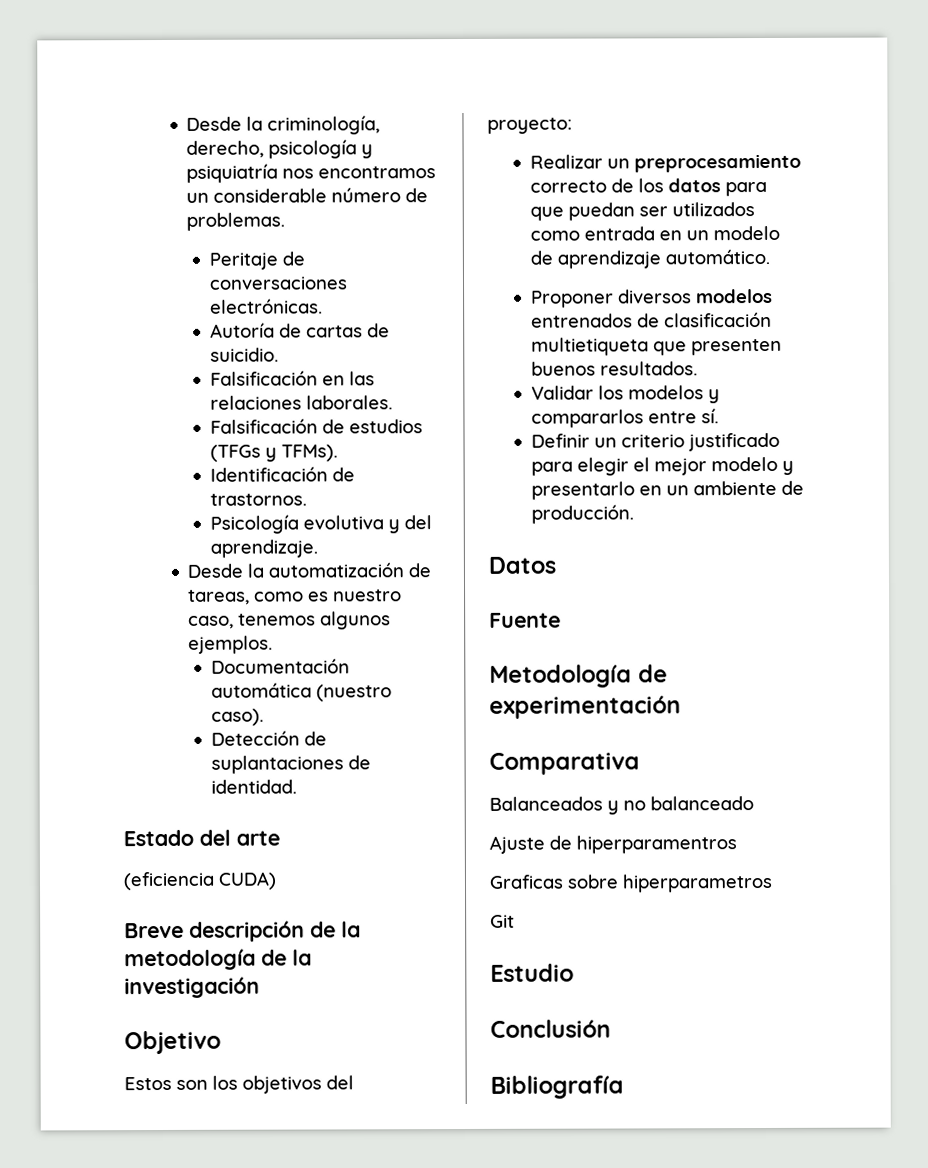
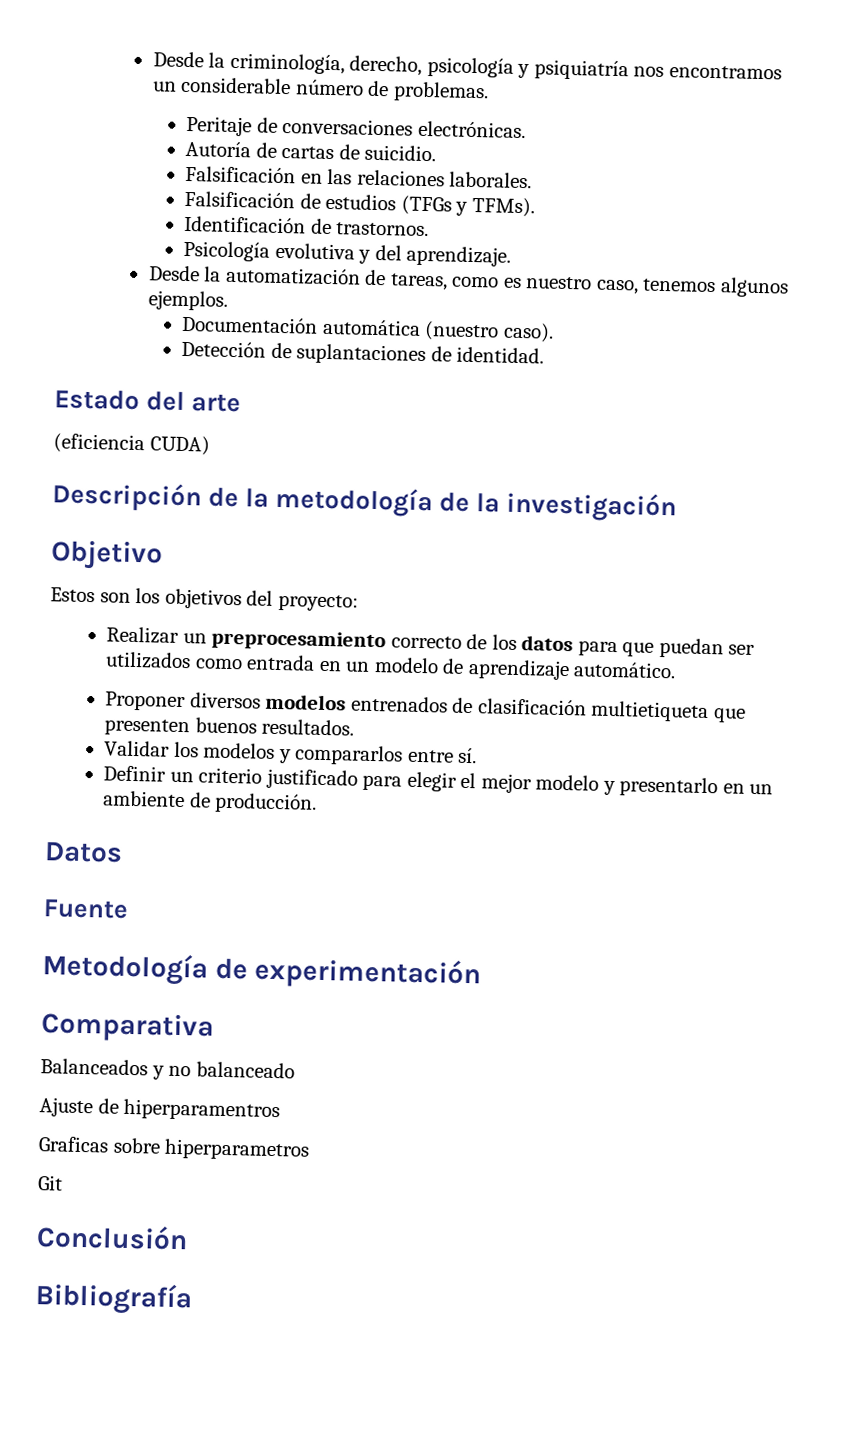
[124,920,305,942] Breve descripción -> [52,481,202,513] Descripción
[490,963,574,982] // Estudio -> (63, 1183) none

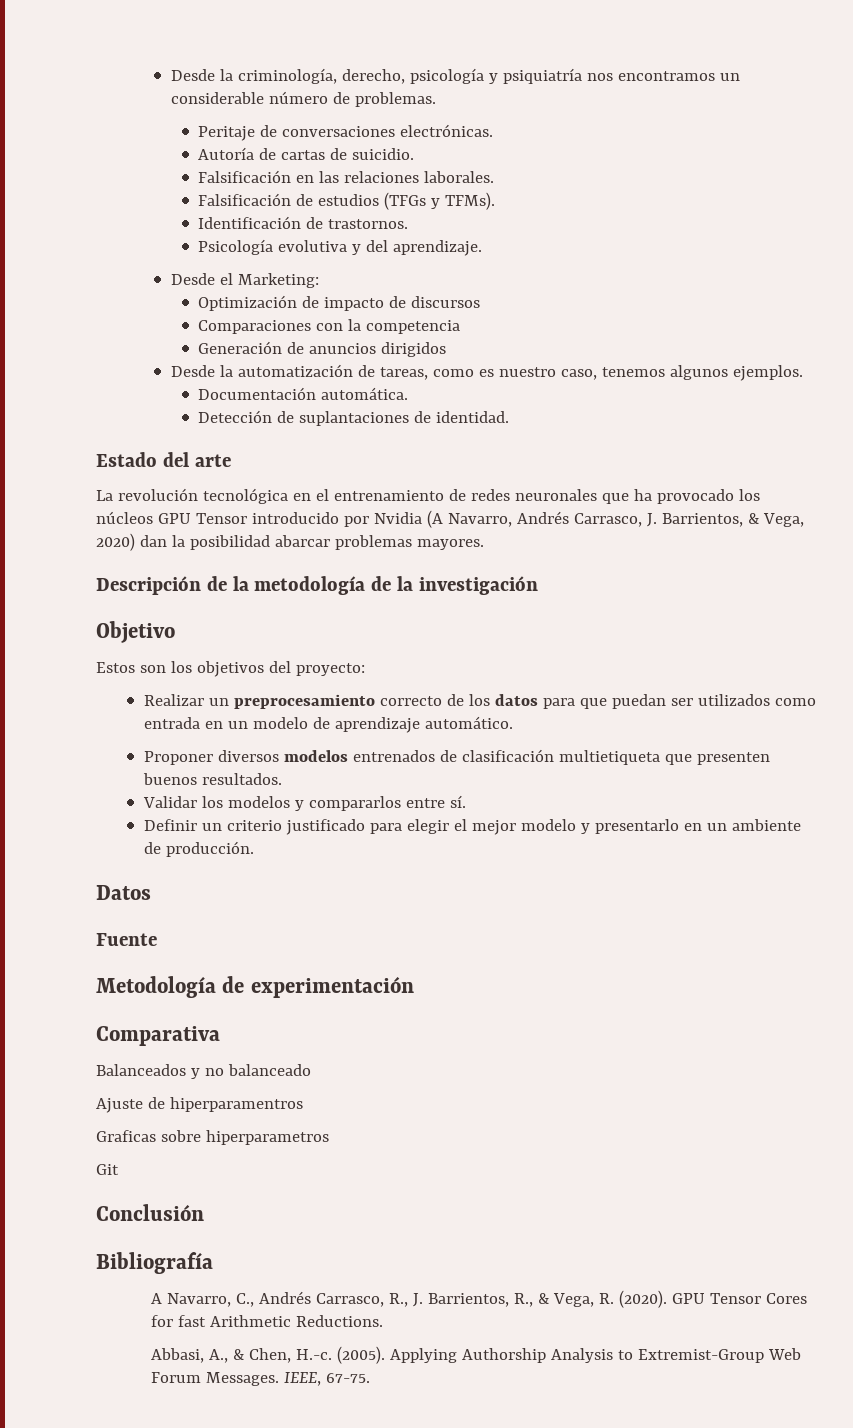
(512, 256) none -> [171,273,320,288] [198,295,481,311] [198,319,461,334] [198,341,447,357] // Desde el Marketing: // Optimización de impacto de discursos // Comparaciones con la competencia // Generación de anuncios dirigidos
[321,318,554,343] automática (nuestro caso). -> [321,387,409,400] automática.
[53,433,210,456] (eficiencia CUDA) -> [96,488,760,504] [96,510,804,528] [96,533,484,551] La revolución tecnológica en el entrenamiento de redes neuronales que ha provocado los núcleos GPU Tensor introducido por Nvidia (A Navarro, Andrés Carrasco, J. Barrientos, & Vega, 2020) dan la posibilidad abarcar problemas mayores.
(193, 1298) none -> [150,1290,807,1308] [150,1315,383,1327] [150,1346,801,1364] [150,1372,370,1386] // A Navarro, C., Andrés Carrasco, R., J. Barrientos, R., & Vega, R. (2020). GPU Tensor Cores for fast Arithmetic Reductions. // Abbasi, A., & Chen, H.-c. (2005). Applying Authorship Analysis to Extremist-Group Web Forum Messages. IEEE, 67-75.

